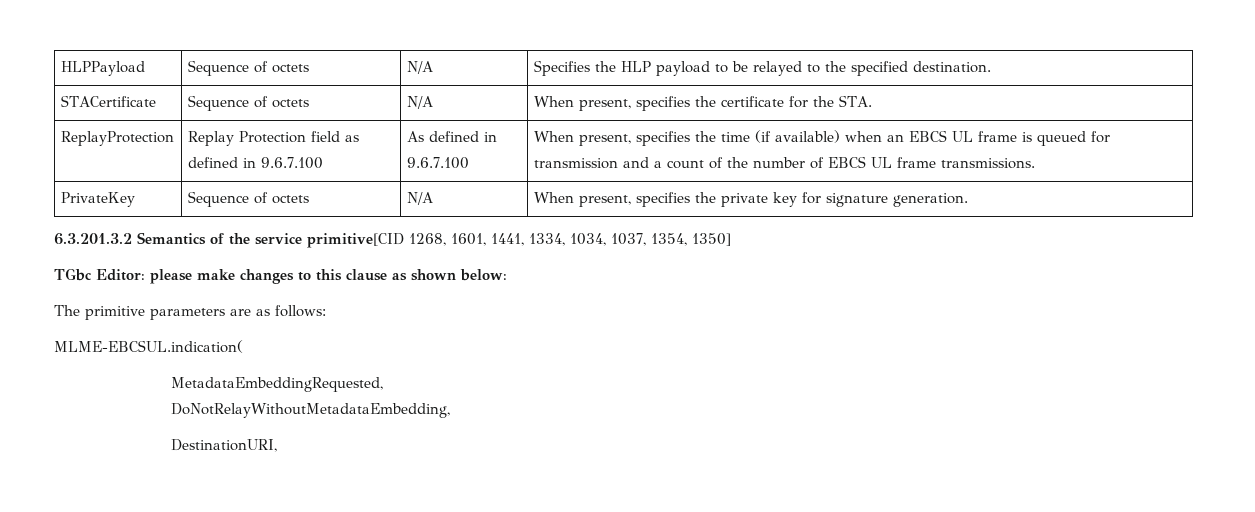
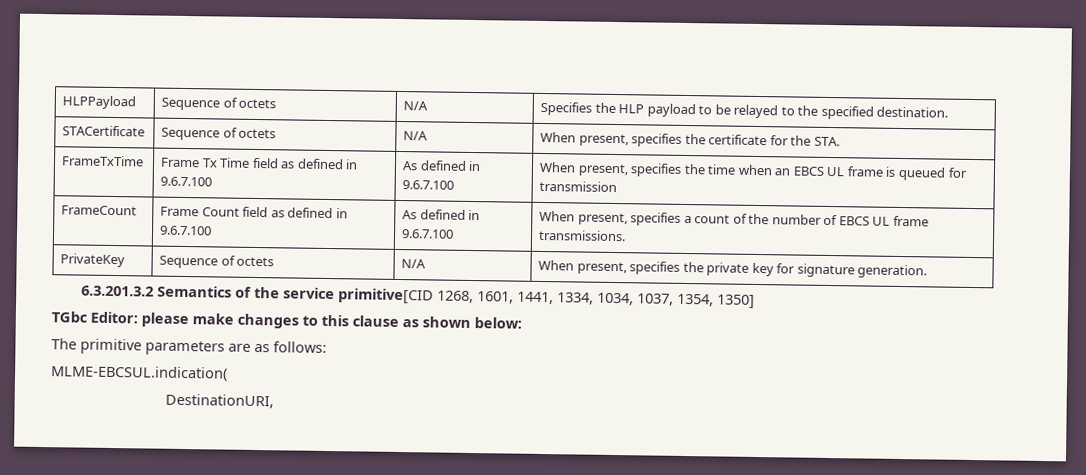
[60,131,174,146] [187,131,306,146] ReplayProtection | Replay Protection -> [61,155,145,167] [160,157,251,168] FrameTxTime | Frame Tx Time
[754,130,840,143] (if available) -> (737, 169) none
[622,157,649,168] and -> [61,205,138,216] [160,206,348,219] [160,225,213,236] [402,209,481,221] [401,229,455,239] [539,210,682,226] // FrameCount | Frame Count field as defined in 9.6.7.100 | As defined in 9.6.7.100 | When present, specifies
[171,377,384,392] [171,403,451,418] // MetadataEmbeddingRequested, // DoNotRelayWithoutMetadataEmbedding, -> (228, 373) none

